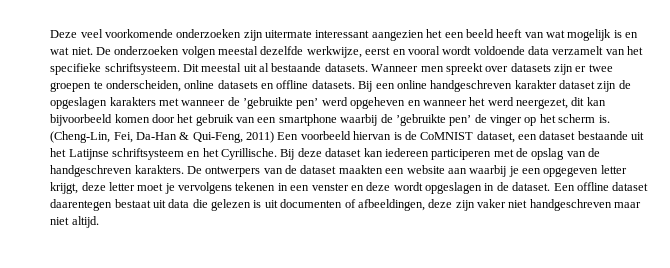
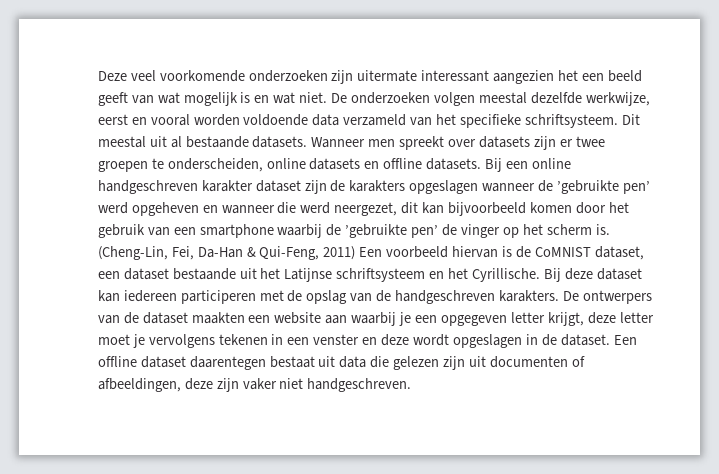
[496,29,523,38] heeft -> [97,92,128,106] geeft
[442,46,472,55] wordt -> [193,114,240,126] worden
[552,46,604,55] verzamelt -> [343,114,407,126] verzameld
[50,97,179,109] opgeslagen karakters met -> [349,180,479,194] karakters opgeslagen
[469,97,486,106] het -> [277,202,297,214] die
[253,200,262,208] is -> [443,356,466,370] zijn
[529,199,642,211] [50,216,99,228] handgeschreven maar niet altijd. -> [307,378,412,392] handgeschreven.

